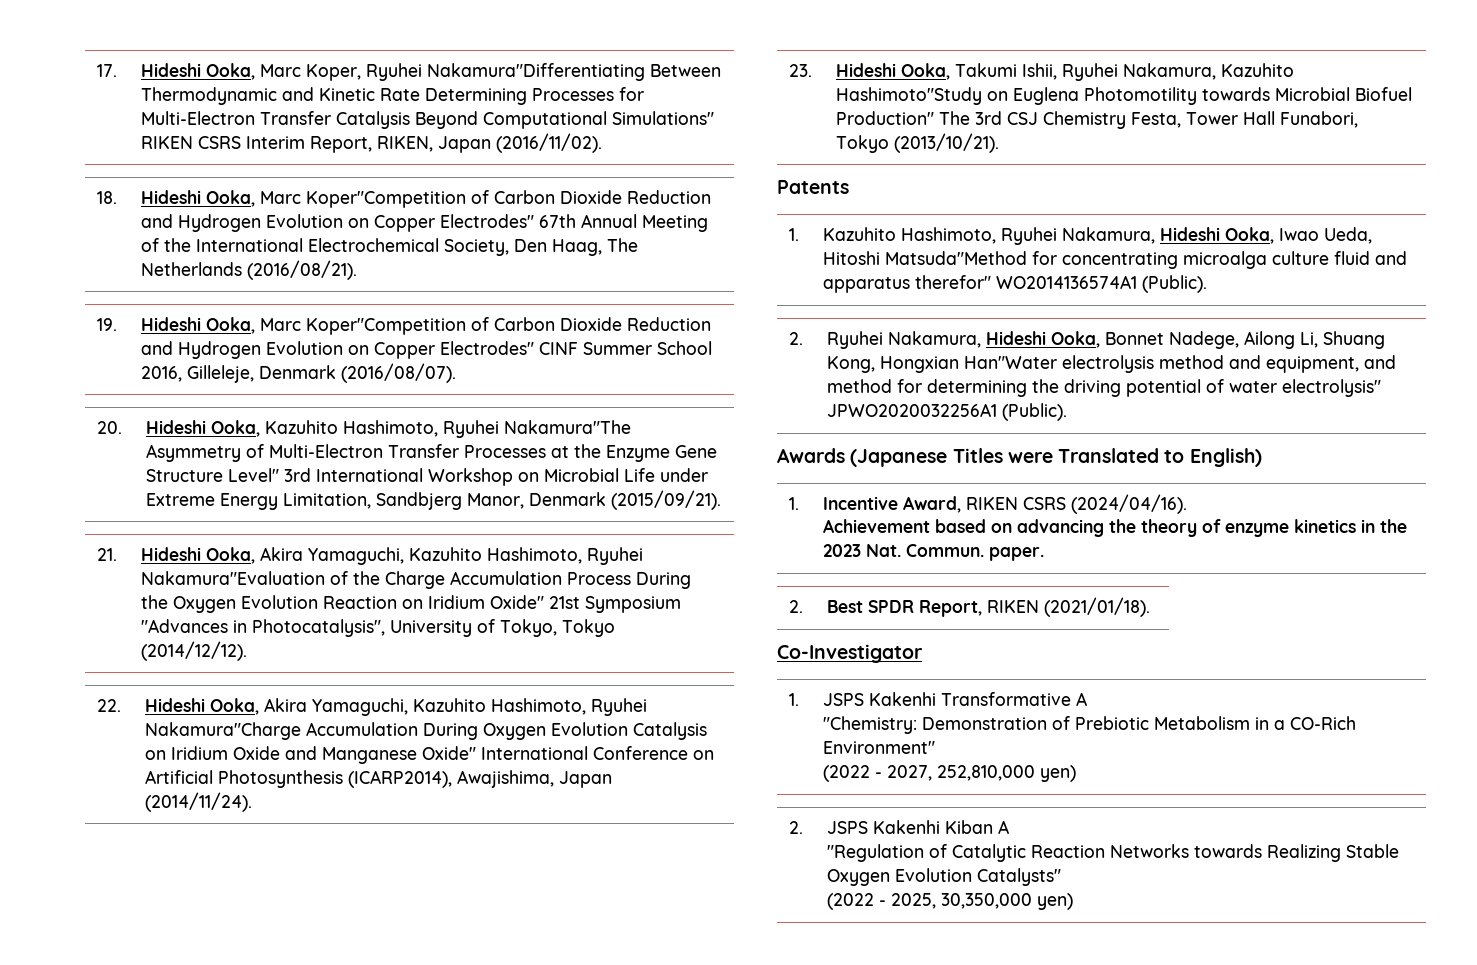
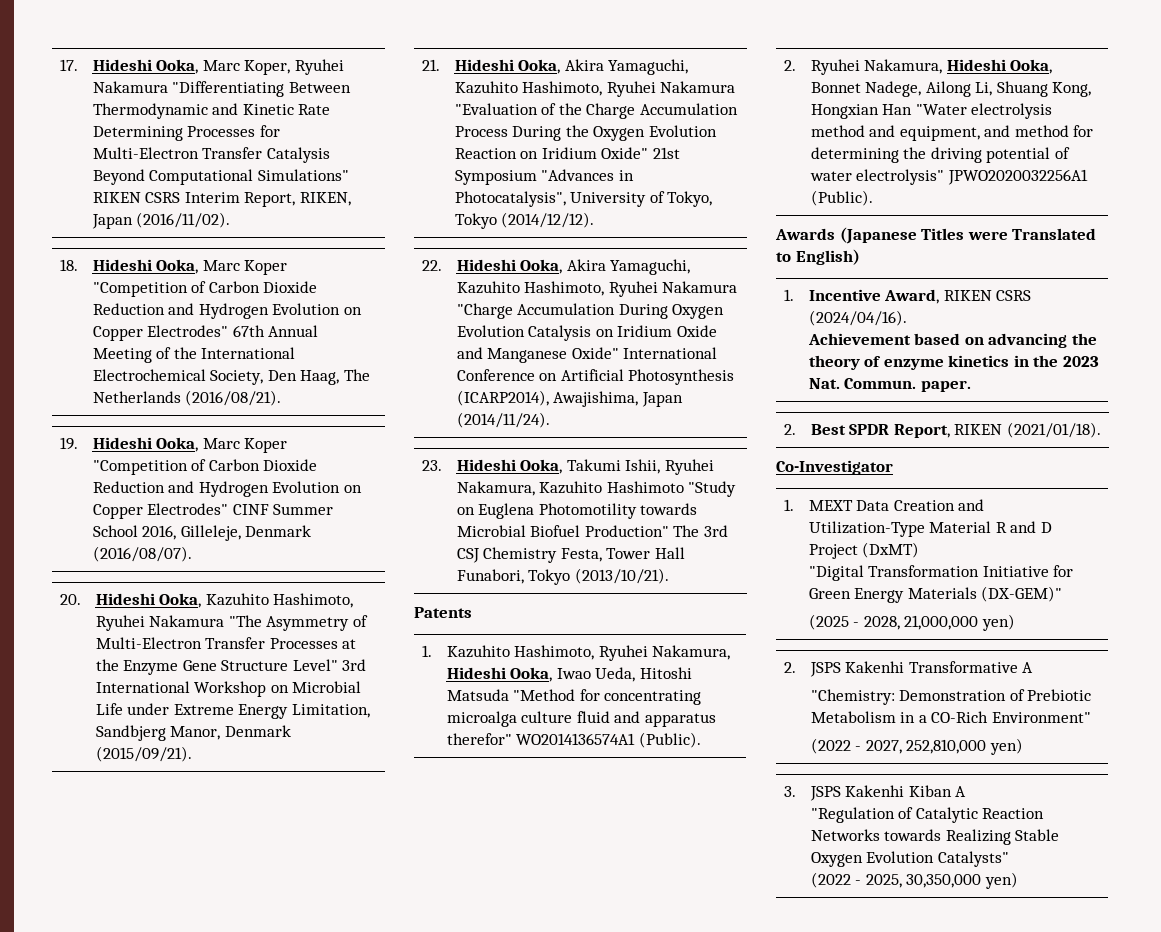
[426,63,645,81] Nakamura"Differentiating -> [92,81,285,97] Nakamura "Differentiating
[305,191,466,208] Koper"Competition -> [244,260,288,275] [92,282,188,297] Koper "Competition
[305,318,466,335] Koper"Competition -> [244,438,288,453] [92,460,188,475] Koper "Competition
[503,420,631,434] Nakamura"The -> [149,615,262,627] Nakamura "The
[140,571,325,585] Nakamura"Evaluation -> [660,81,736,93] [454,103,538,115] Nakamura "Evaluation
[144,722,301,740] Nakamura"Charge -> [662,281,738,293] [456,303,513,319] Nakamura "Charge
[835,87,982,105] Hashimoto"Study -> [606,481,737,497] Hashimoto "Study
[884,251,1027,265] Matsuda"Method -> [446,689,576,701] Matsuda "Method
[963,356,1057,369] Han"Water -> [882,104,967,115] Han "Water
(799, 699) none -> [808,499,985,511] [808,521,1052,537] [808,542,920,559] [808,565,1074,581] [808,586,1063,603] [808,614,1015,631] [783,662,796,673] | MEXT Data Creation and Utilization-Type Material R and D Project (DxMT) // "Digital Transformation Initiative for Green Energy Materials (DX-GEM)" // (2025 - 2028, 21,000,000 yen) // 2.
[788,821,803,834] 2. -> [783,786,796,797] 3.

